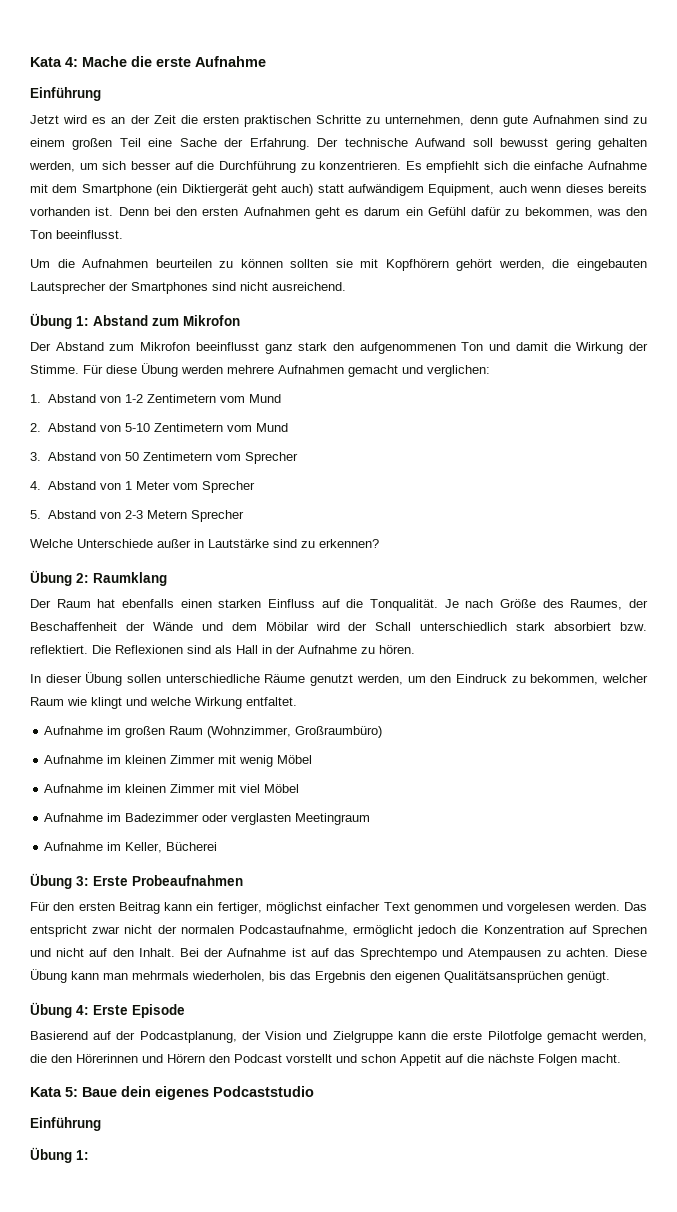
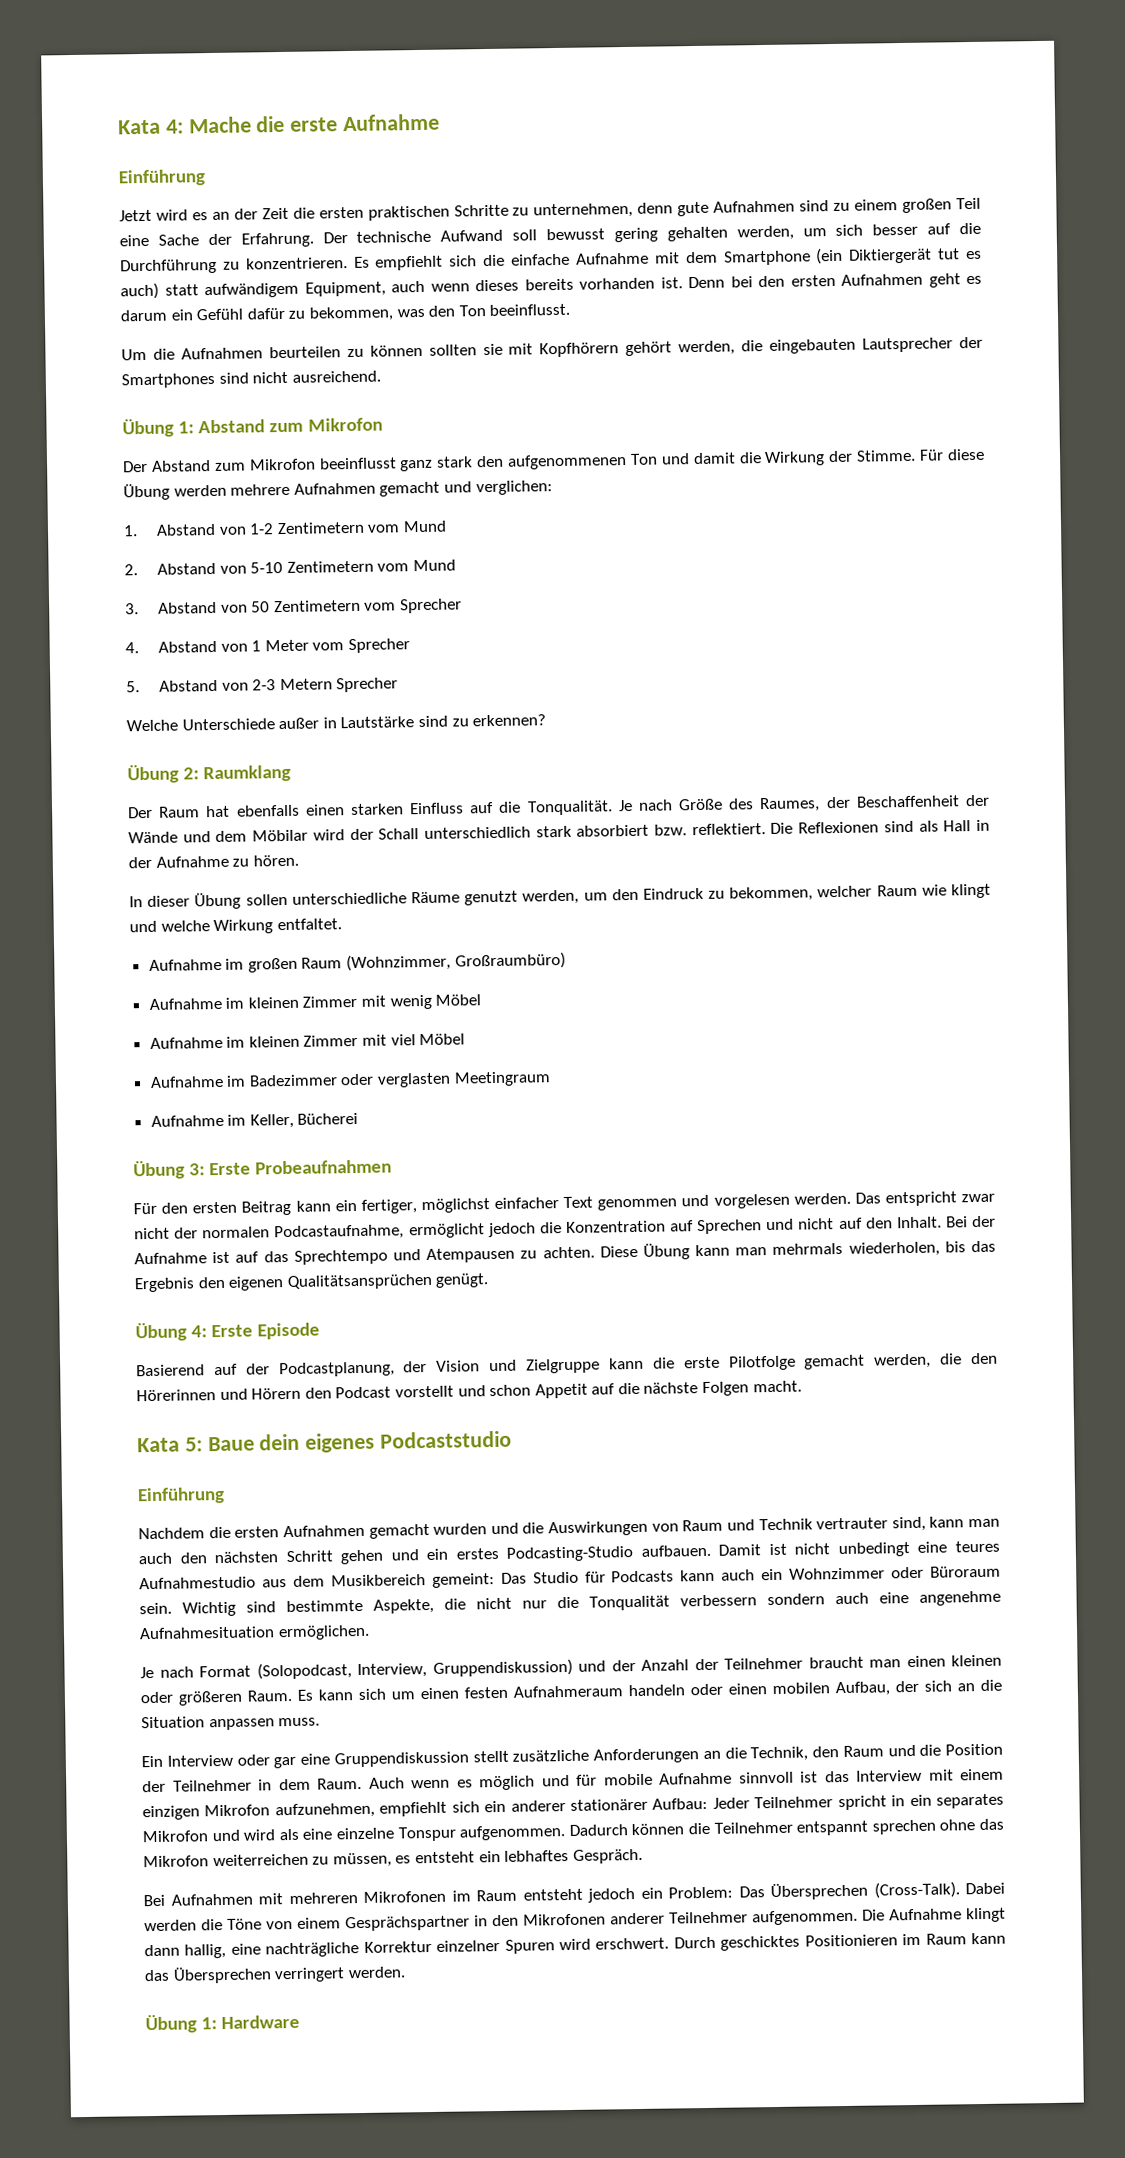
[251,184,277,196] geht -> [938,248,983,260] tut es
[30,1147,89,1163] // Übung 1: -> [138,1516,1000,1540] [138,1540,1000,1565] [139,1565,1002,1590] [139,1590,1001,1617] [139,1624,370,1641] [140,1654,1002,1680] [140,1679,1002,1706] [141,1716,321,1731] [141,1743,1003,1769] [142,1768,1004,1793] [142,1793,1005,1821] [142,1818,1005,1843] [143,1848,643,1868] [143,1881,1005,1907] [144,1907,1006,1932] [144,1932,1007,1959] [144,1966,405,1984] [145,2014,301,2034] // Nachdem die ersten Aufnahmen gemacht wurden und die Auswirkungen von Raum und Technik vertrauter sind, kann man auch den nächsten Schritt gehen und ein erstes Podcasting-Studio aufbauen. Damit ist nicht unbedingt eine teures Aufnahmestudio aus dem Musikbereich gemeint: Das Studio für Podcasts kann auch ein Wohnzimmer oder Büroraum sein. Wichtig sind bestimmte Aspekte, die nicht nur die Tonqualität verbessern sondern auch eine angenehme Aufnahmesituation ermöglichen. // Je nach Format (Solopodcast, Interview, Gruppendiskussion) und der Anzahl der Teilnehmer braucht man einen kleinen oder größeren Raum. Es kann sich um einen festen Aufnahmeraum handeln oder einen mobilen Aufbau, der sich an die Situation anpassen muss. // Ein Interview oder gar eine Gruppendiskussion stellt zusätzliche Anforderungen an die Technik, den Raum und die Position der Teilnehmer in dem Raum. Auch wenn es möglich und für mobile Aufnahme sinnvoll ist das Interview mit einem einzigen Mikrofon aufzunehmen, empfiehlt sich ein anderer stationärer Aufbau: Jeder Teilnehmer spricht in ein separates Mikrofon und wird als eine einzelne Tonspur aufgenommen. Dadurch können die Teilnehmer entspannt sprechen ohne das Mikrofon weiterreichen zu müssen, es entsteht ein lebhaftes Gespräch. // Bei Aufnahmen mit mehreren Mikrofonen im Raum entsteht jedoch ein Problem: Das Übersprechen (Cross-Talk). Dabei werden die Töne von einem Gesprächspartner in den Mikrofonen anderer Teilnehmer aufgenommen. Die Aufnahme klingt dann hallig, eine nachträgliche Korrektur einzelner Spuren wird erschwert. Durch geschicktes Positionieren im Raum kann das Übersprechen verringert werden. // Übung 1: Hardware

